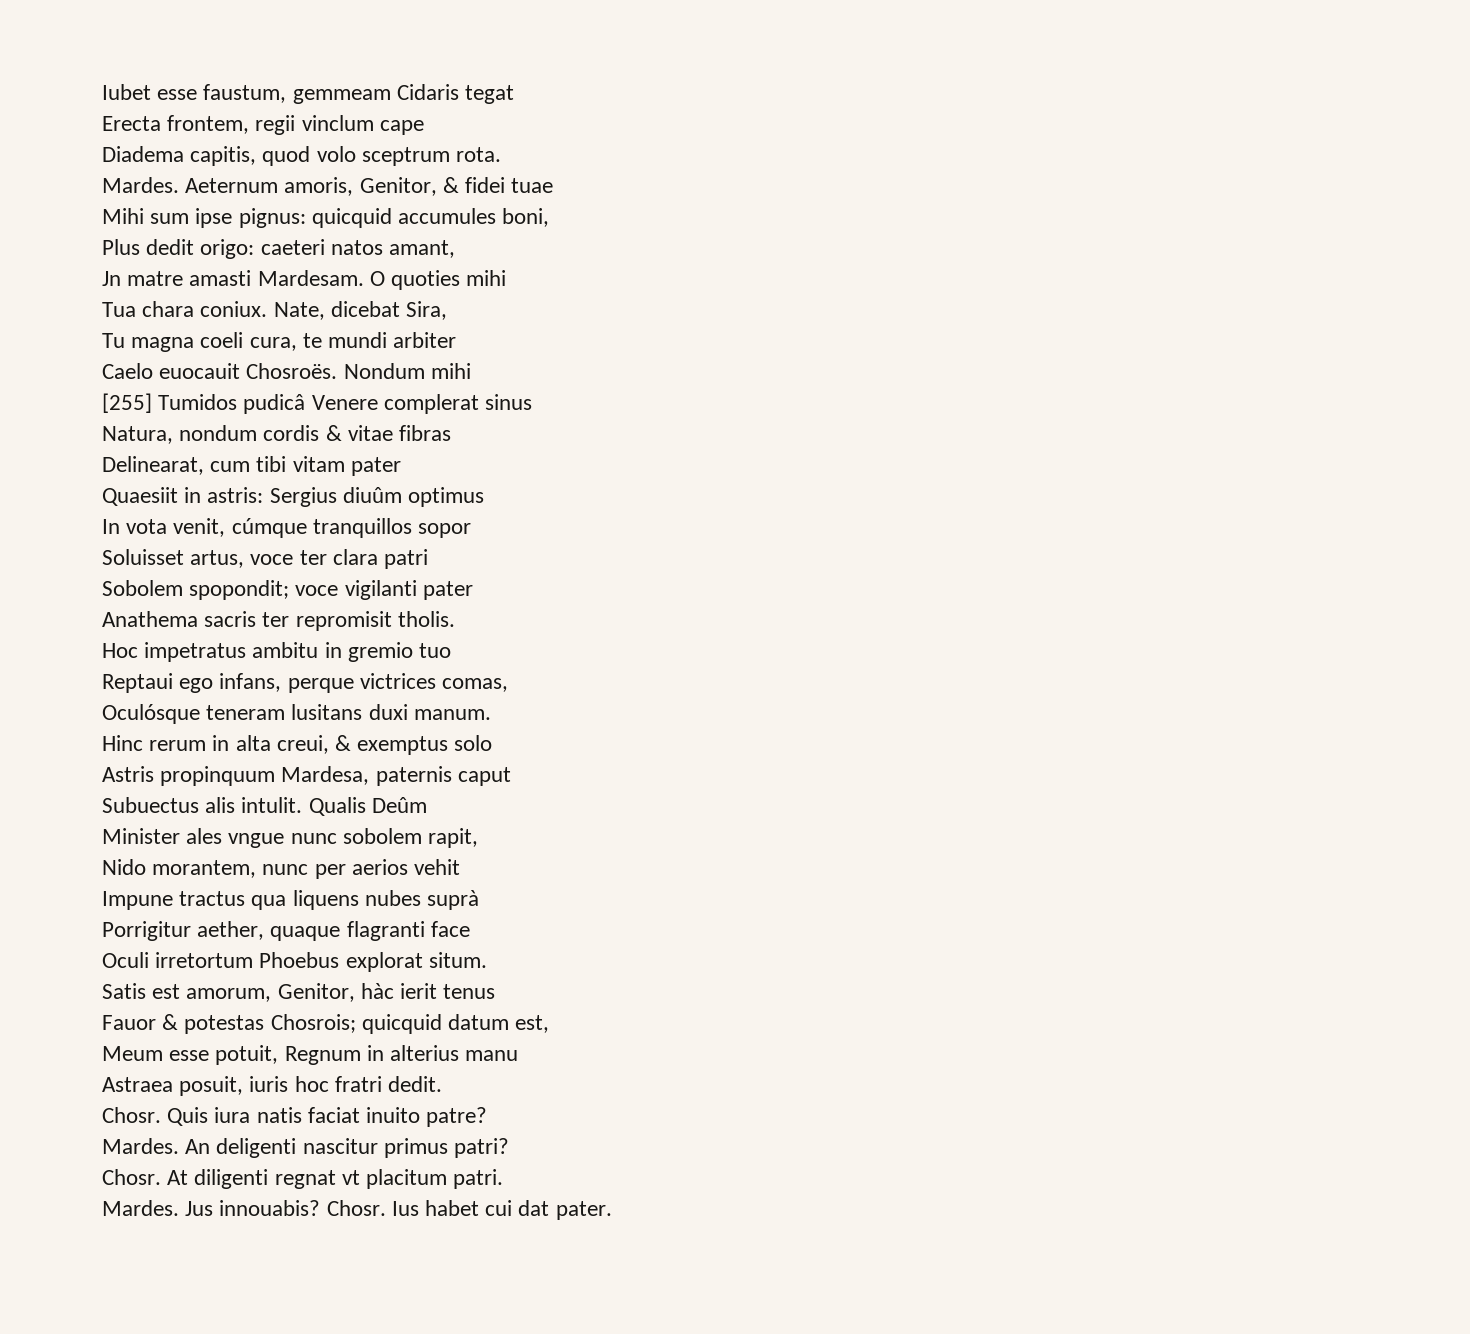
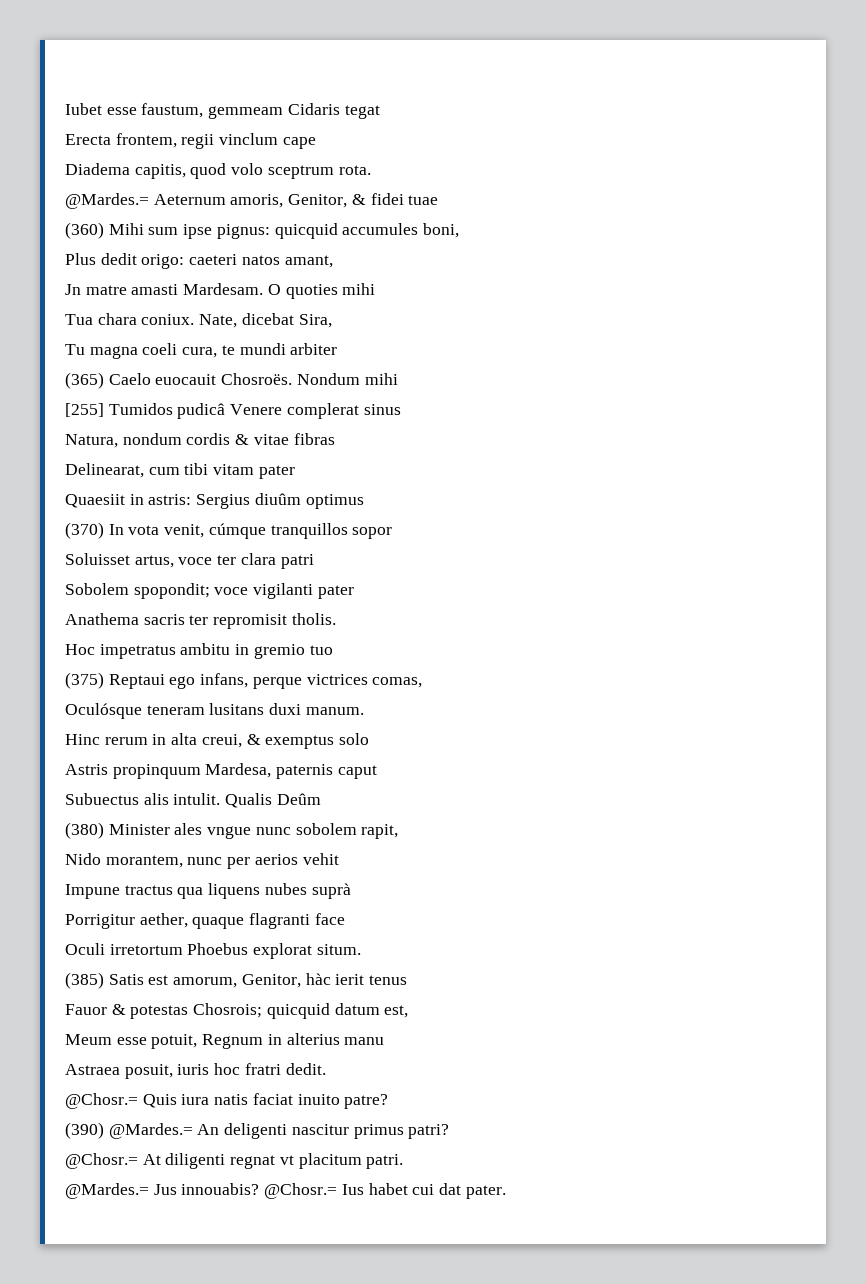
[102,177,179,193] Mardes. -> [65,193,149,209] @Mardes.=
(554, 185) none -> [65,222,104,239] (360)
(457, 340) none -> [65,372,104,389] (365)
(485, 497) none -> [65,522,104,539] (370)
(452, 650) none -> [65,672,104,689] (375)
(427, 805) none -> [65,822,104,839] (380)
(487, 960) none -> [65,972,104,989] (385)
[102,1107,161,1123] Chosr. -> [65,1093,138,1109] @Chosr.=
[102,1138,179,1154] Mardes. -> [65,1122,193,1139] (390) @Mardes.=
[102,1169,161,1185] Chosr. -> [65,1153,138,1169] @Chosr.=
[102,1200,179,1216] Mardes. -> [65,1183,149,1199] @Mardes.=
[326,1200,386,1216] Chosr. -> [264,1183,338,1199] @Chosr.=

